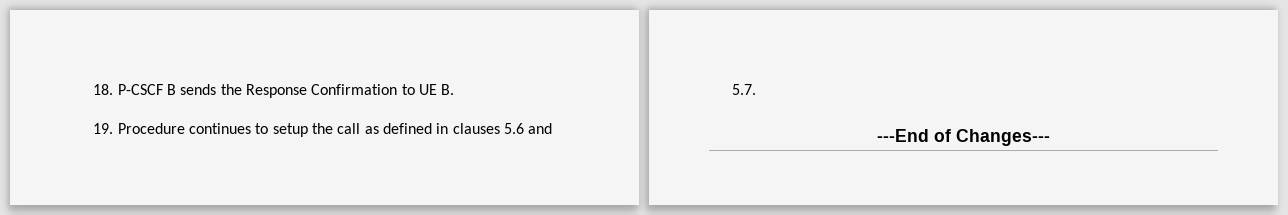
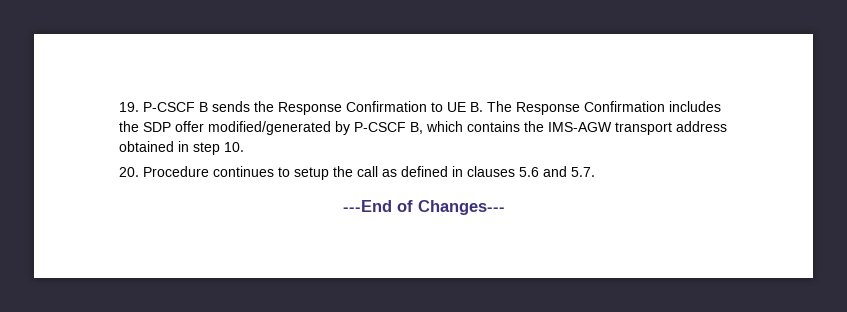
[93,84,114,95] 18. -> [119,102,140,112] 19.
[93,123,114,134] // 19. -> [487,101,722,115] [119,121,728,135] [119,141,245,155] [119,167,140,177] The Response Confirmation includes the SDP offer modified/generated by P-CSCF B, which contains the IMS-AGW transport address obtained in step 10. // 20.

